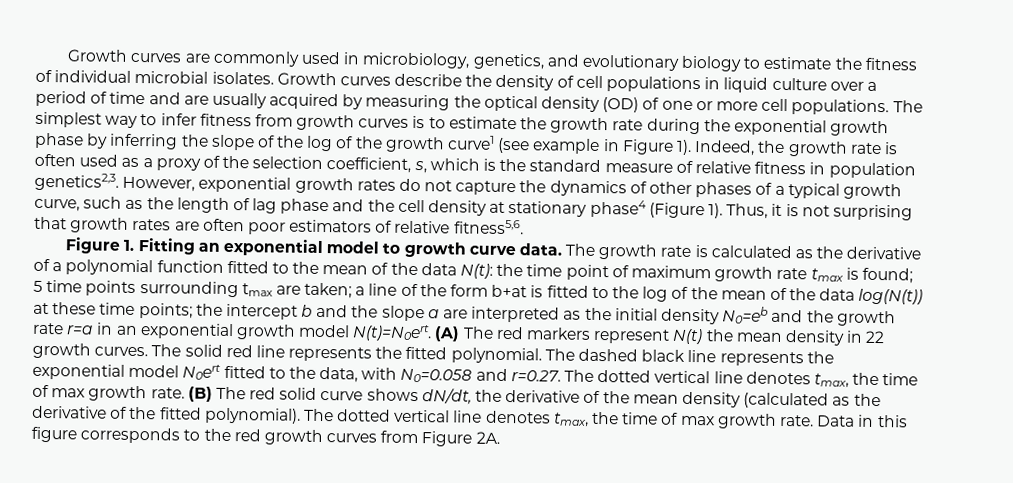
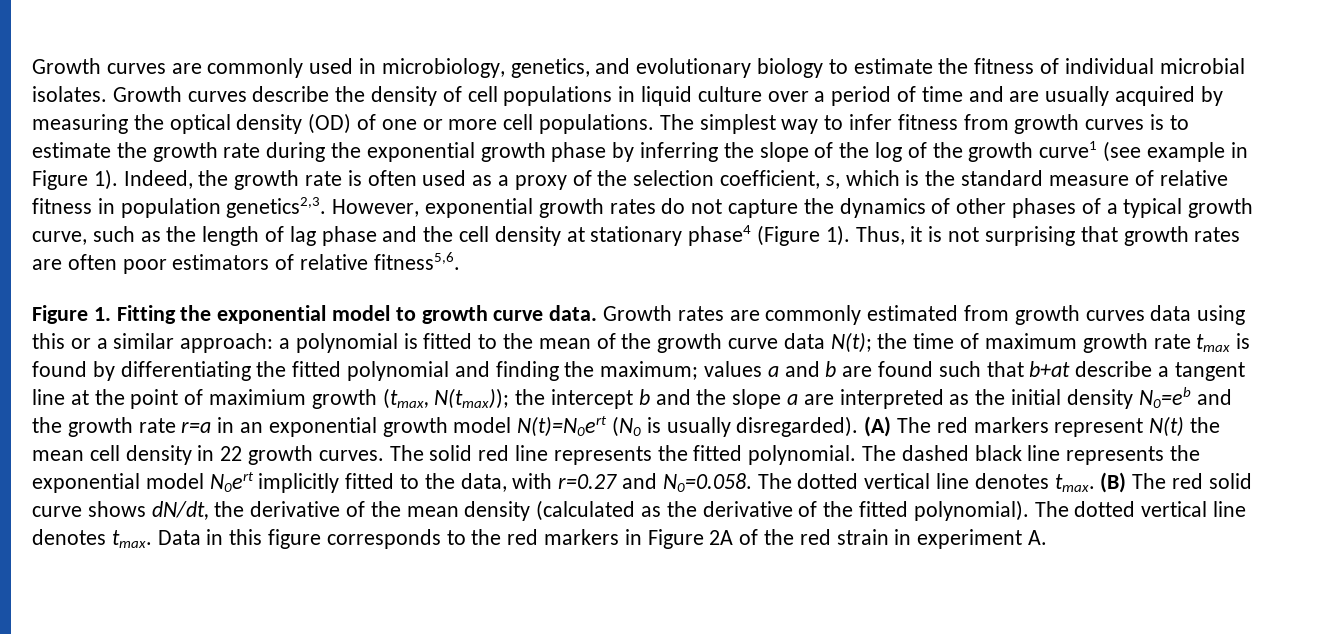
[197,242,220,252] an -> [180,305,212,321] the
[565,243,922,260] [33,258,50,272] The growth rate is calculated as the derivative of -> [603,305,1246,325] [32,333,274,353] Growth rates are commonly estimated from growth curves data using this or a similar approach:
[156,260,224,273] function -> [403,333,418,349] is
[420,263,609,281] data N(t): the time point -> [657,332,955,353] growth curve data N(t); the time
[861,267,913,284] [33,280,924,305] [33,302,193,319] found; 5 time points surrounding tmax are taken; a line of the form b+at is fitted to the log of the mean of the data log(N(t)) at these time points; -> [32,361,1245,381] [32,388,510,409] found by differentiating the fitted polynomial and finding the maximum; values a and b are found such that b+at describe a tangent line at the point of maximium growth (tmax, N(tmax));
[352,324,433,342] N(t)=N0ert. -> [517,416,859,437] N(t)=N0ert (N0 is usually disregarded).
(783, 337) none -> [89,445,120,461] cell
(222, 372) none -> [258,473,340,493] implicitly
[400,368,919,388] [32,384,185,402] N0=0.058 and r=0.27. The dotted vertical line denotes tmax, the time of max growth rate. -> [558,473,1095,492] r=0.27 and N0=0.058. The dotted vertical line denotes tmax.
[553,411,814,429] tmax, the time of max growth rate. -> [111,530,152,548] tmax.
[263,429,500,447] growth curves from Figure 2A. -> [544,529,1048,549] markers in Figure 2A of the red strain in experiment A.

